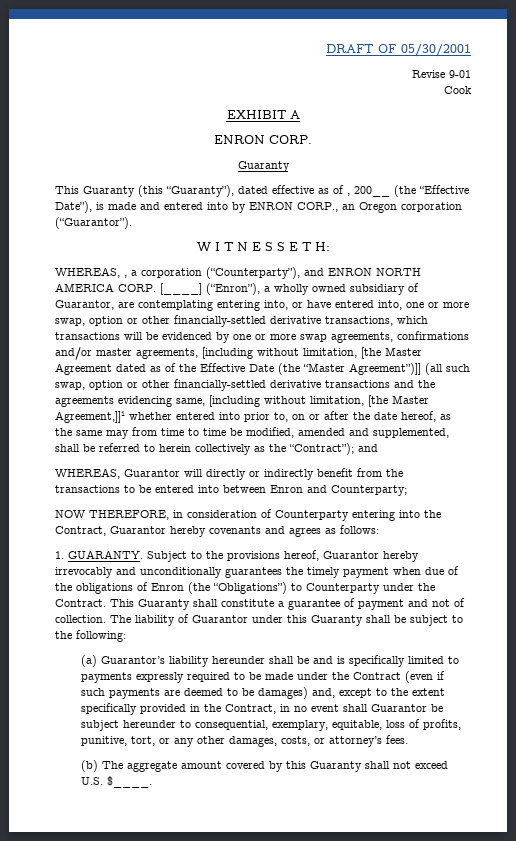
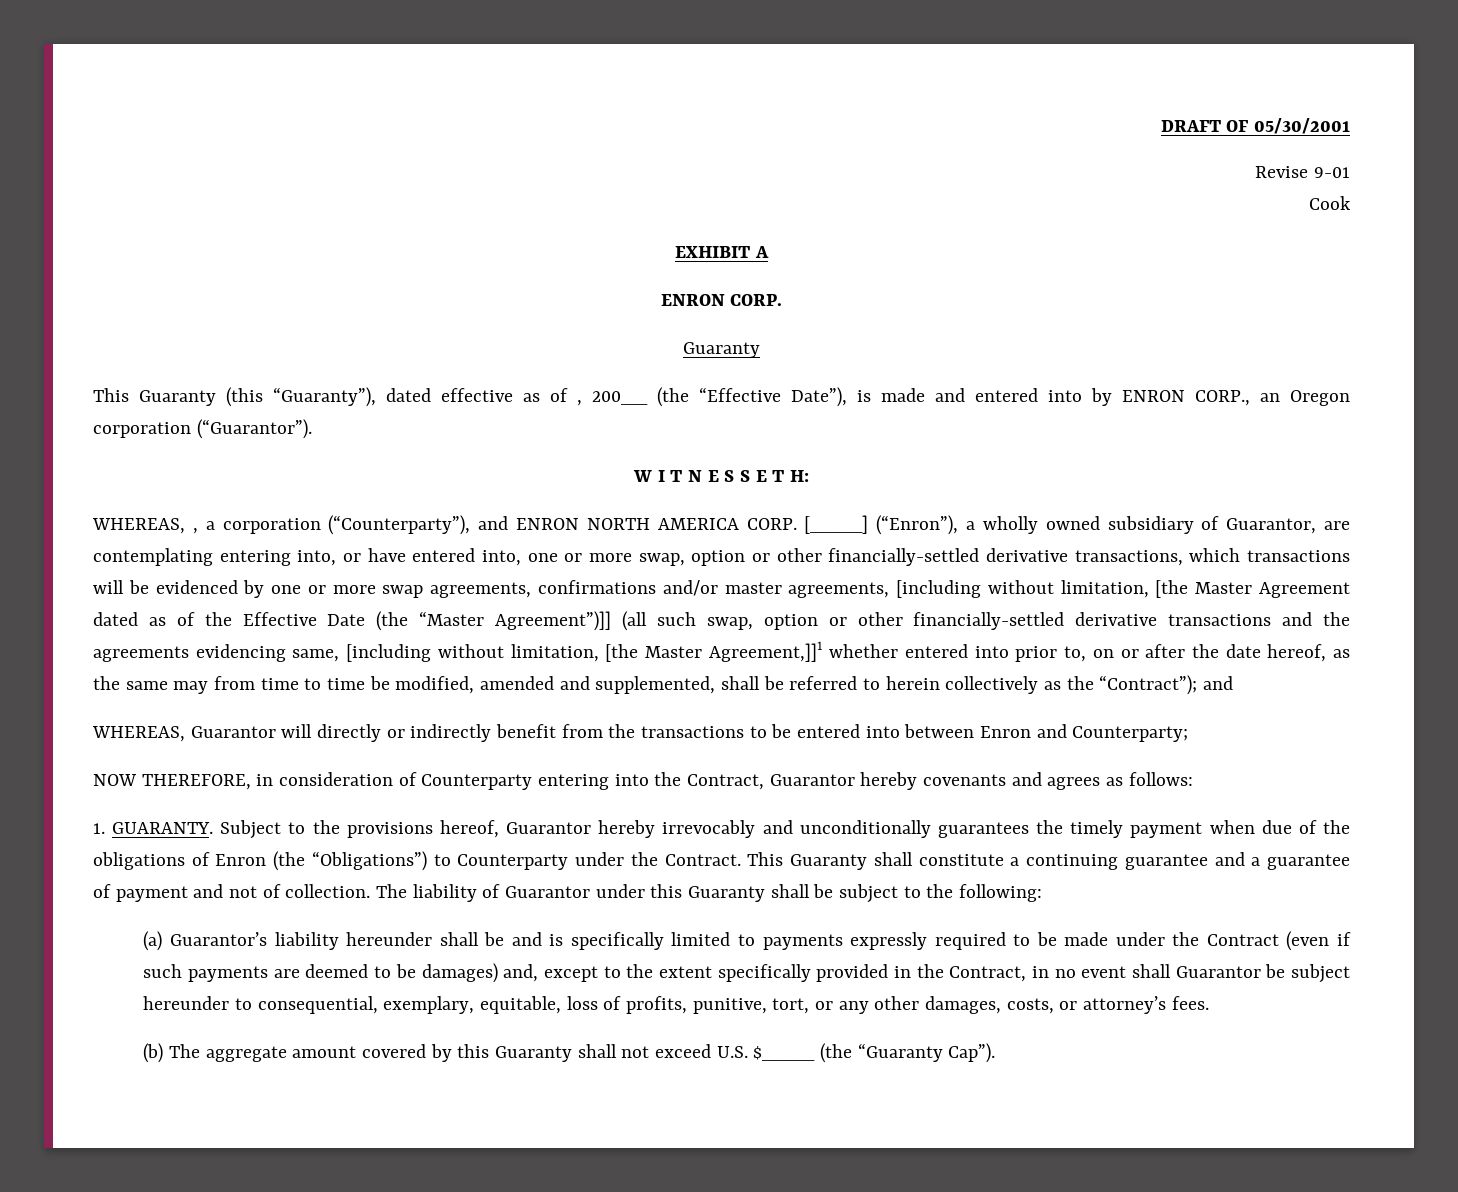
(284, 604) none -> [1026,852,1261,870] continuing guarantee and a
[107,776,153,788] $____. -> [753,1043,996,1063] $____ (the “Guaranty Cap”).

